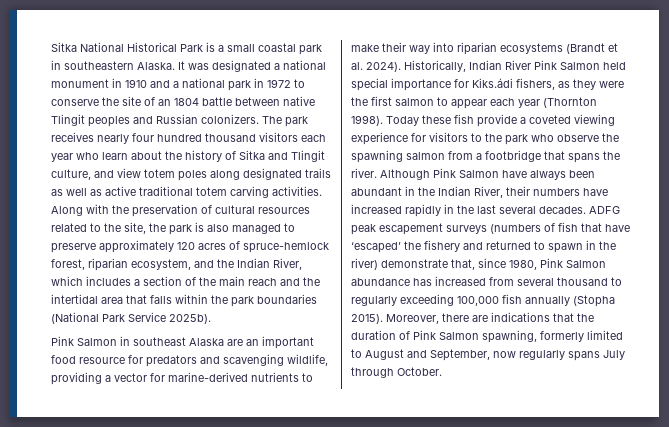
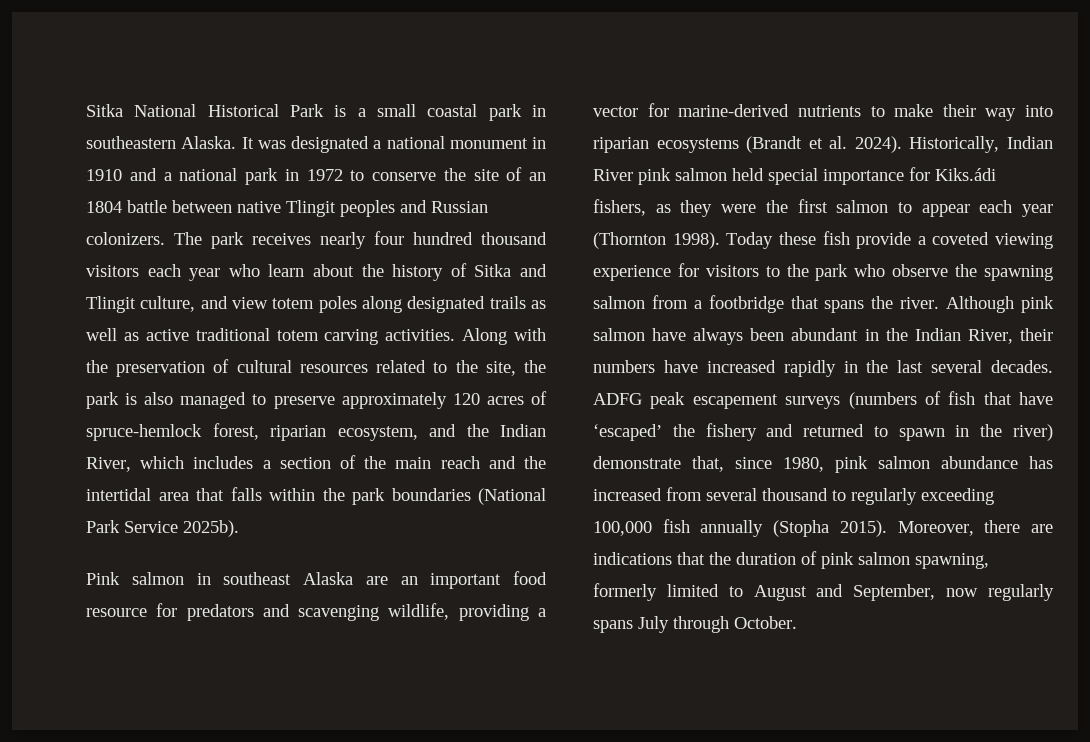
[77,338,117,346] Salmon -> [131,572,184,585] salmon
[534,60,600,70] Pink Salmon -> [638,168,727,185] pink salmon
[433,168,499,178] Pink Salmon -> [1021,296,1054,313] [593,328,645,341] pink salmon
[540,258,606,268] Pink Salmon -> [835,456,930,473] pink salmon
[413,330,479,340] Pink Salmon -> [821,552,910,569] pink salmon

